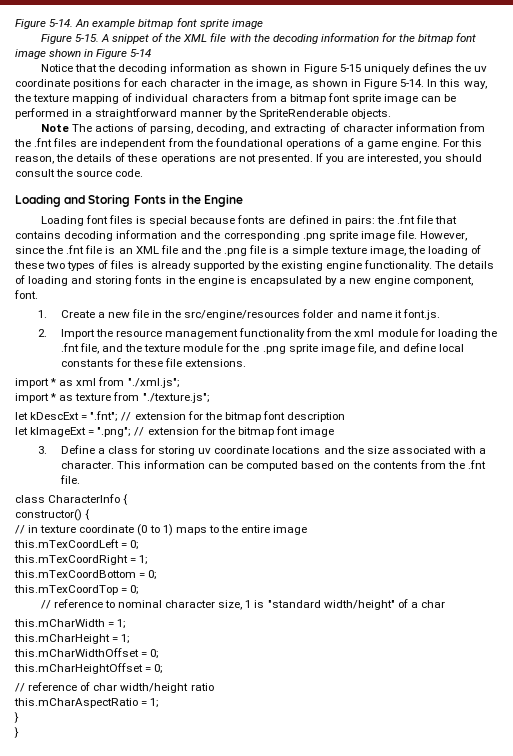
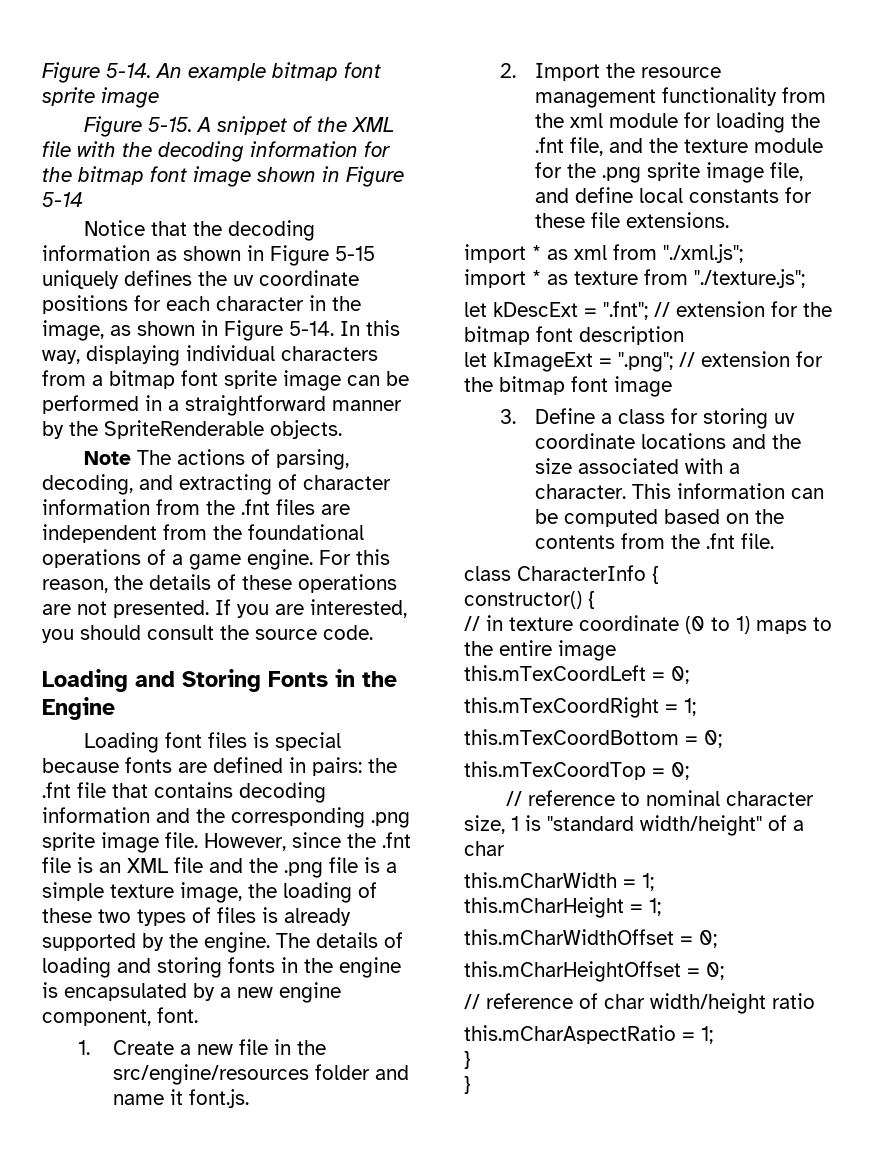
[14,93,133,104] the texture mapping of -> [86,345,180,366] displaying
[281,260,433,271] existing engine functionality. -> [204,932,270,953] engine.

